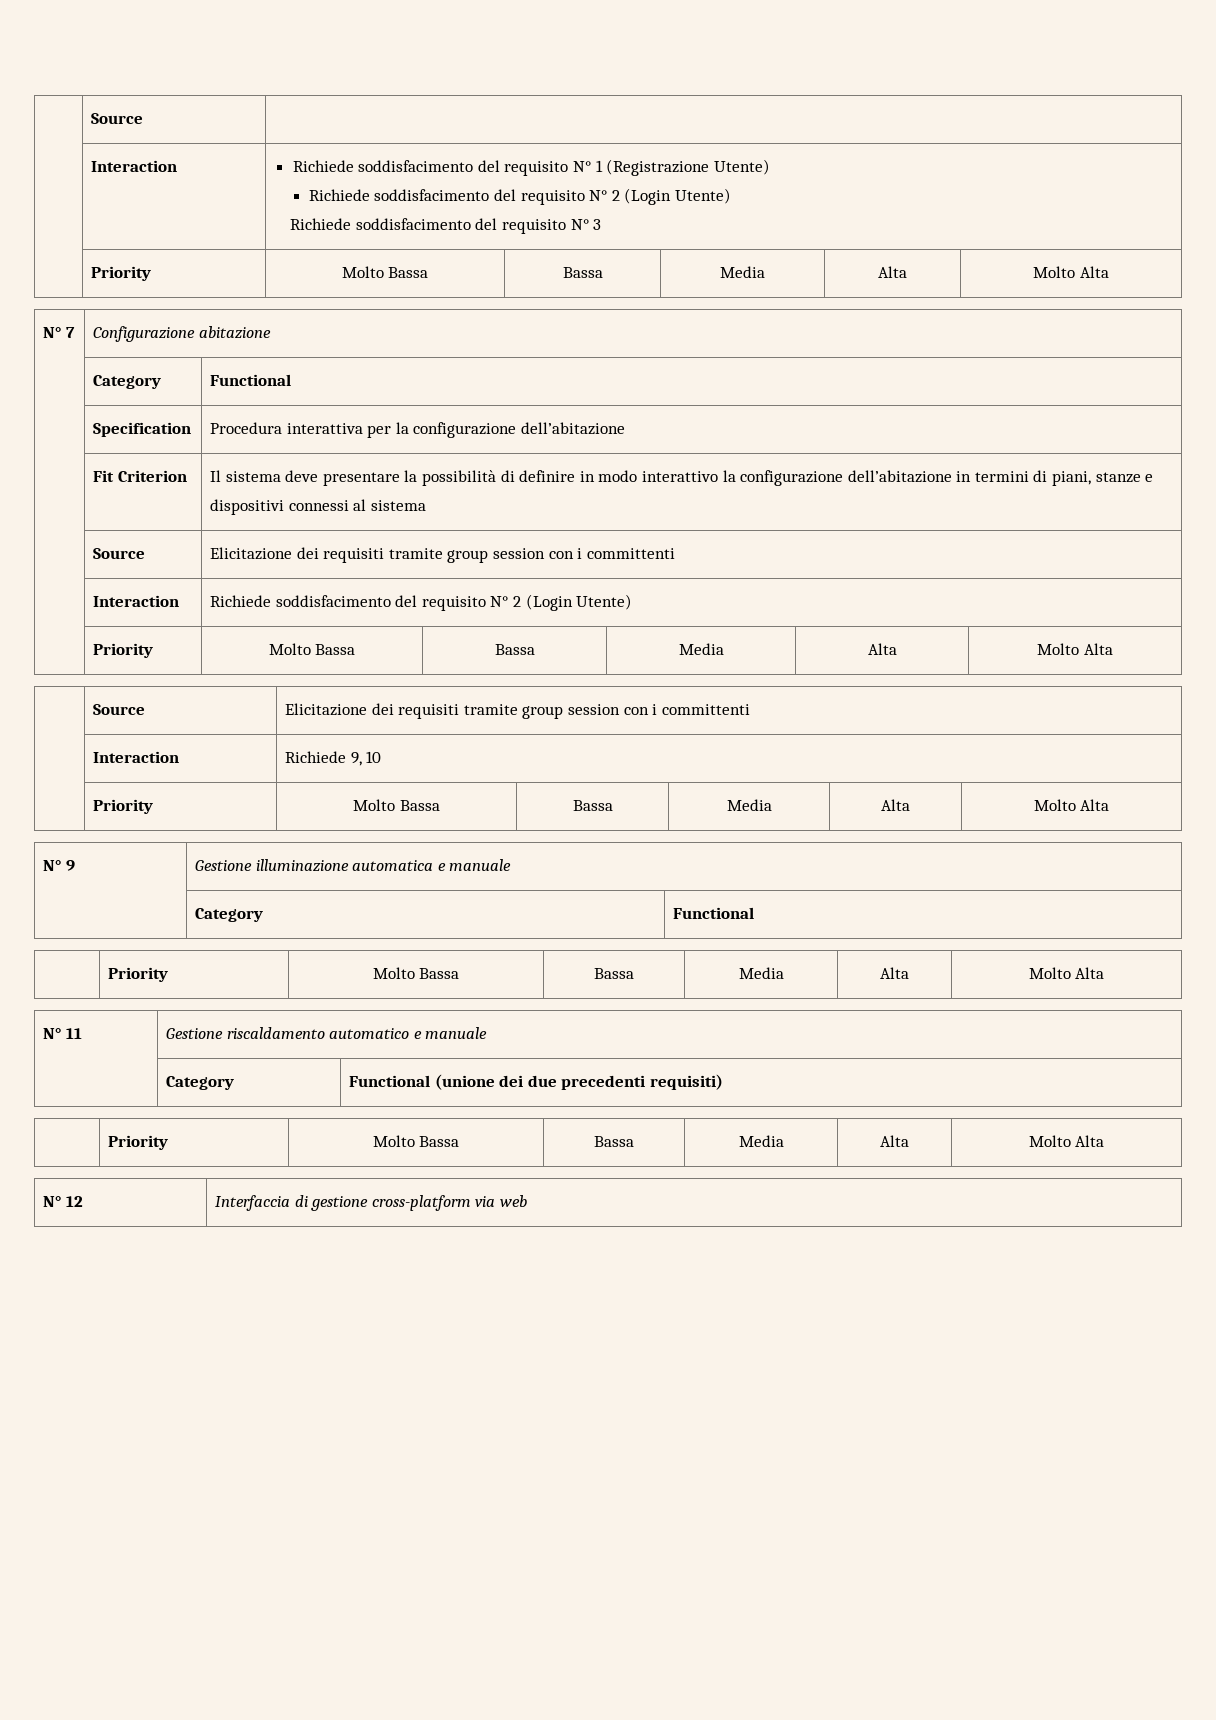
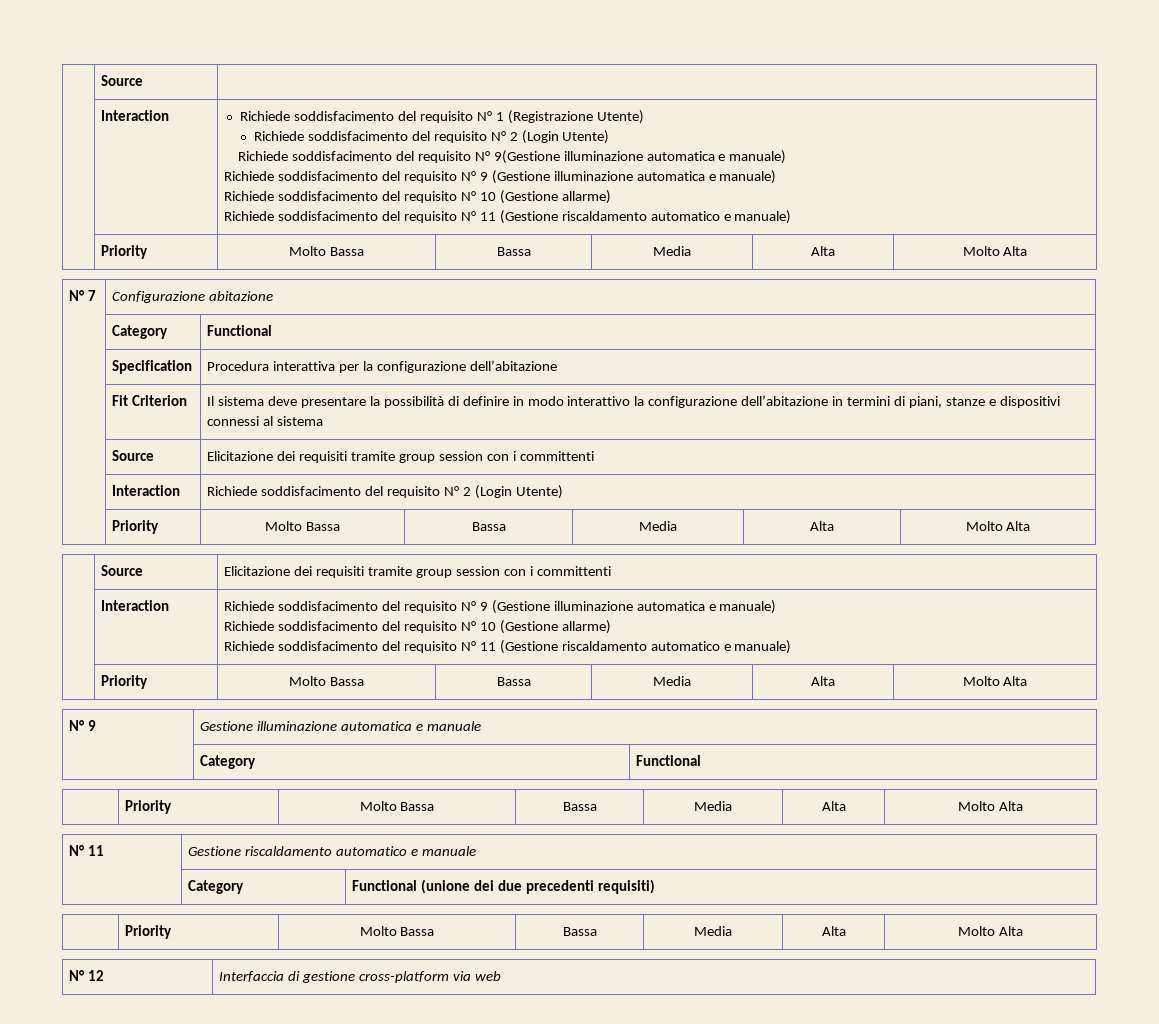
[593,219,602,230] 3 -> [493,150,787,164] [224,170,777,184] [224,190,611,204] [224,210,792,224] 9(Gestione illuminazione automatica e manuale) // Richiede soddisfacimento del requisito N° 9 (Gestione illuminazione automatica e manuale) // Richiede soddisfacimento del requisito N° 10 (Gestione allarme) // Richiede soddisfacimento del requisito N° 11 (Gestione riscaldamento automatico e manuale)
[350,751,382,766] 9, 10 -> [278,600,777,614] [224,620,611,634] [224,640,792,654] soddisfacimento del requisito N° 9 (Gestione illuminazione automatica e manuale) // Richiede soddisfacimento del requisito N° 10 (Gestione allarme) // Richiede soddisfacimento del requisito N° 11 (Gestione riscaldamento automatico e manuale)

